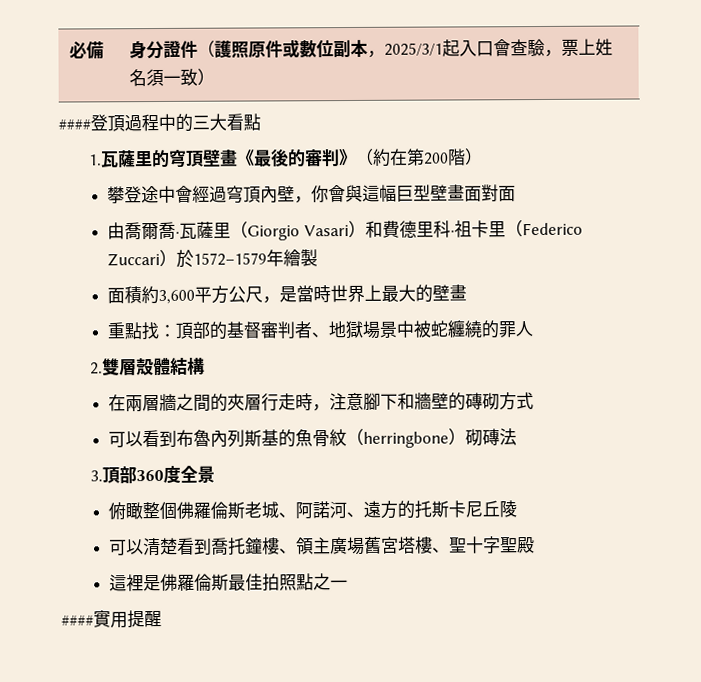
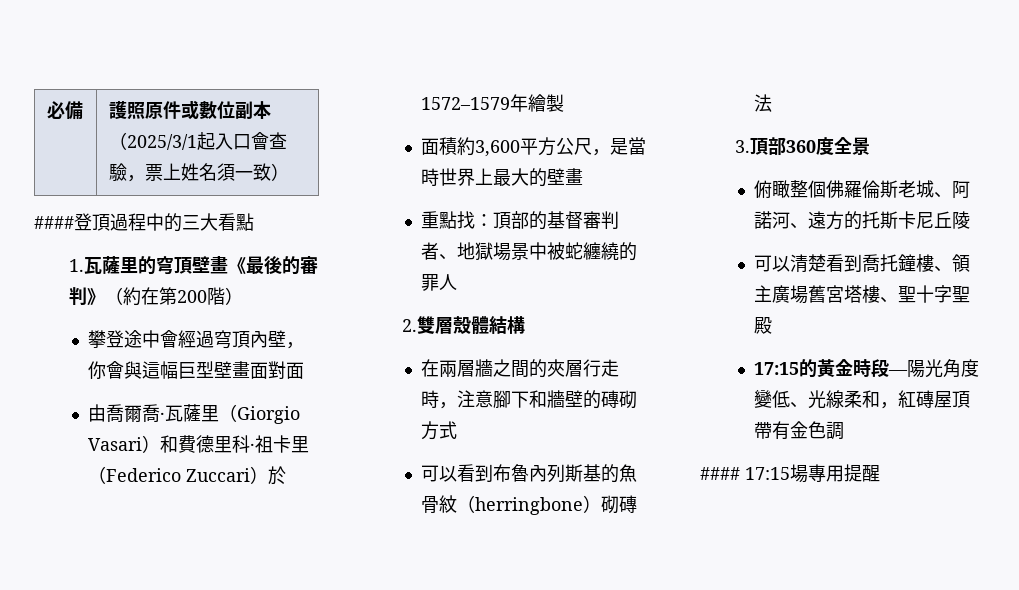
[129,40,216,60] 身分證件（ -> (84, 110) none
[367,50,386,58] ， -> [109,132,128,150] （
[109,573,349,592] [61,610,111,628] 這裡是佛羅倫斯最佳拍照點之一 // ####實 -> [754,359,980,378] [754,389,971,409] [754,421,845,440] [700,464,826,483] 17:15的黃金時段—陽光角度變低、光線柔和，紅磚屋頂帶有金色調 // #### 17:15場專

